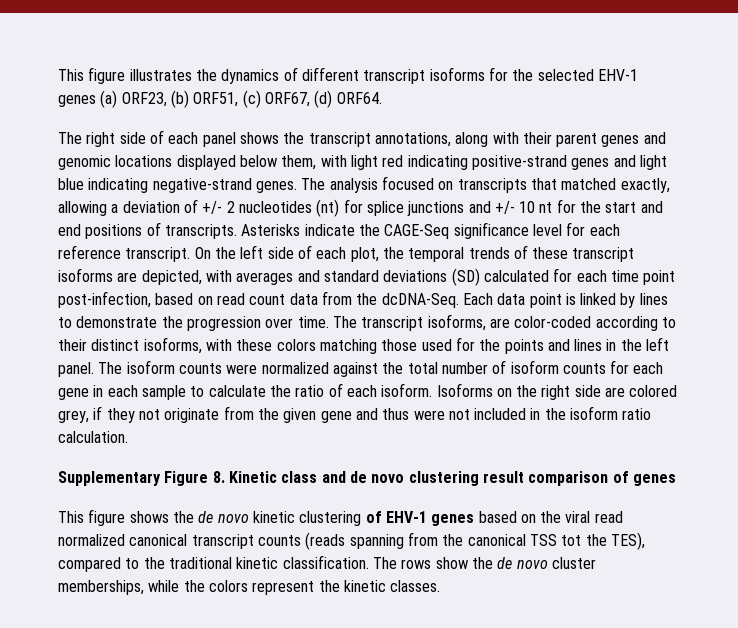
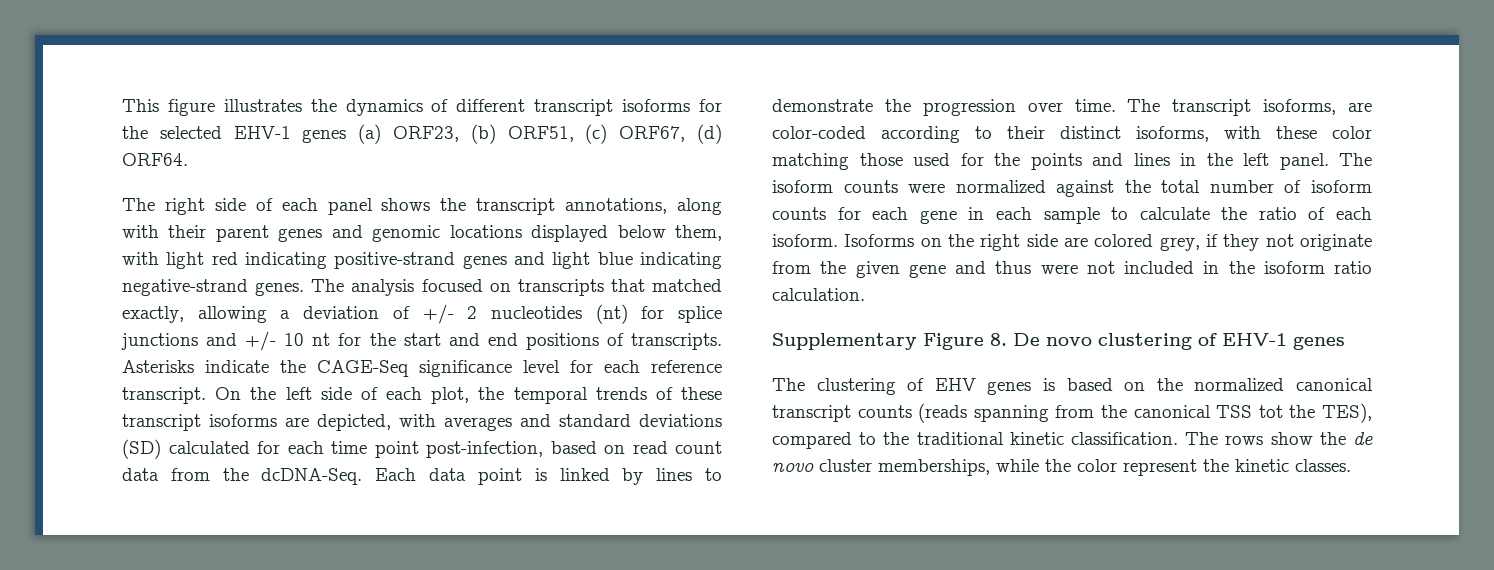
[276,339,316,351] colors -> [1332,126,1372,139] color
[228,471,676,486] [58,509,475,526] Kinetic class and de novo clustering result comparison of genes // This figure shows the de novo kinetic clustering of EHV-1 genes -> [1013,333,1345,350] [772,378,1055,395] De novo clustering of EHV-1 genes // The clustering of EHV genes is
[565,511,623,523] viral read -> (1183, 384) none
[208,580,248,592] colors -> [1077,459,1117,472] color

